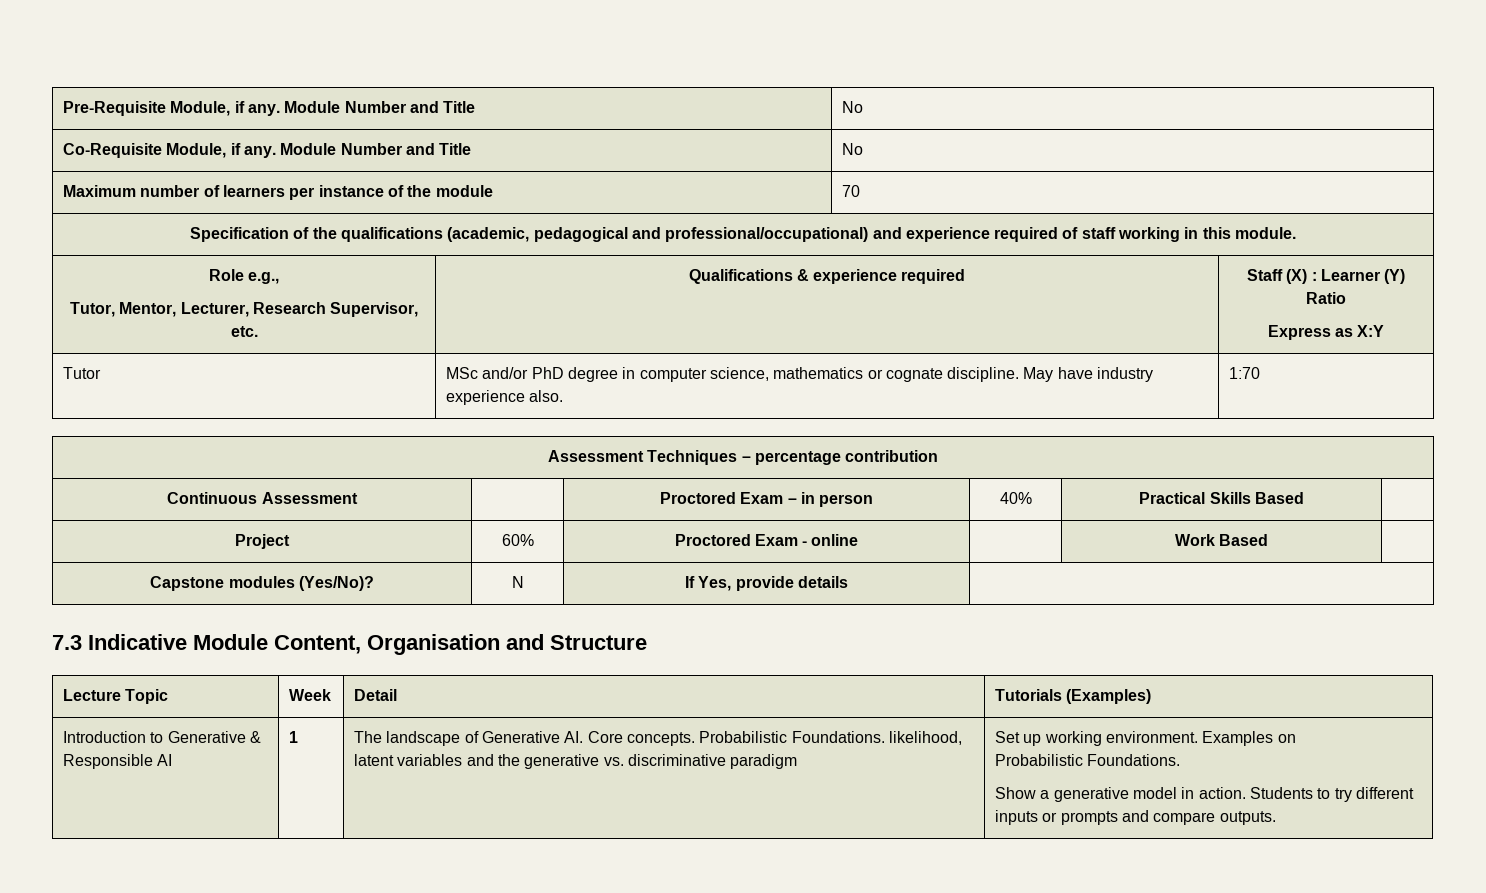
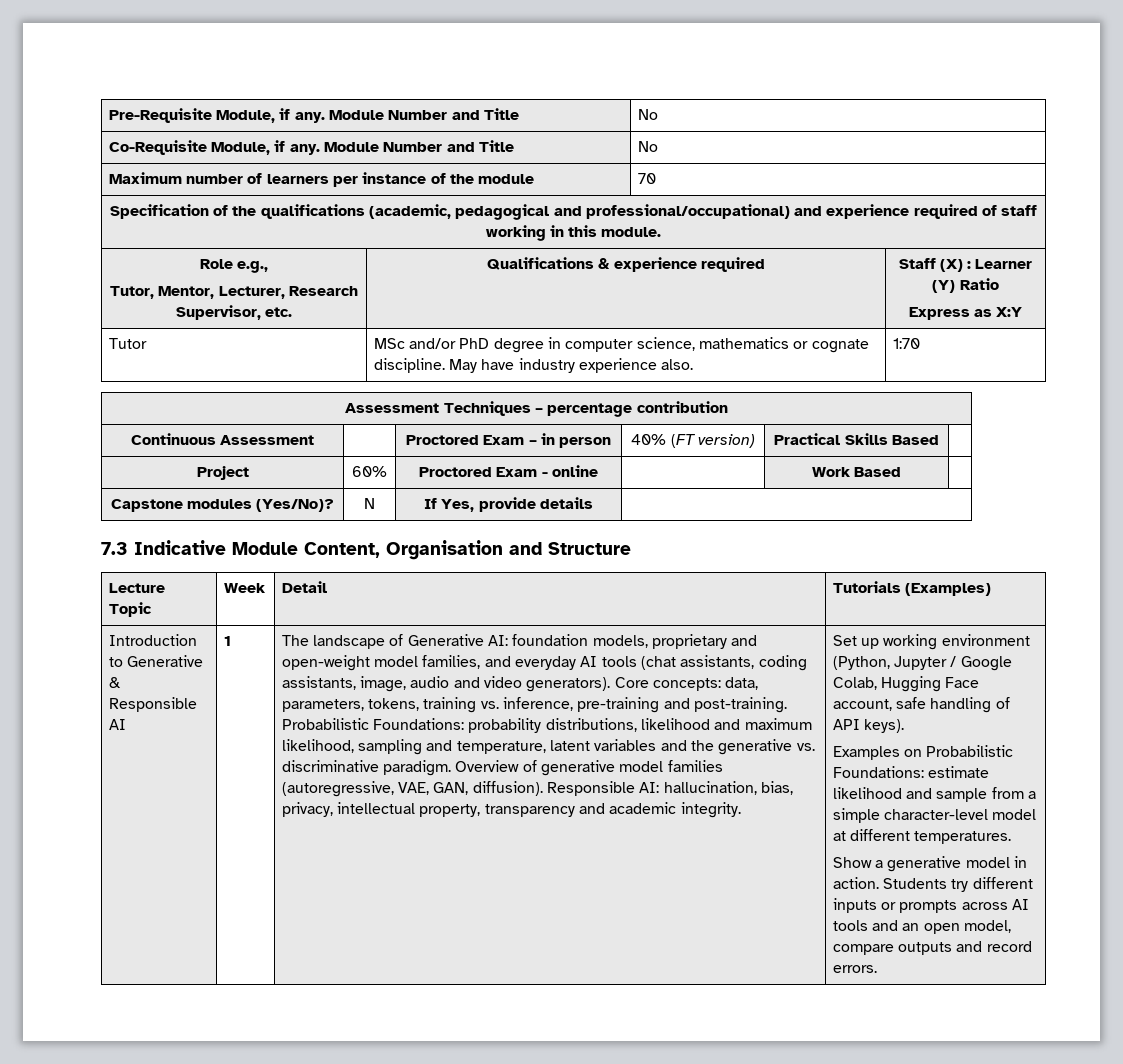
(1032, 498) none -> [670,434,755,448] (FT version)
[564,731,962,746] AI. Core concepts. Probabilistic Foundations. likelihood, -> [488,634,758,649] [281,655,807,671] [281,676,759,692] [281,697,787,713] [281,718,812,733] [281,739,546,755] AI: foundation models, proprietary and open-weight model families, and everyday AI tools (chat assistants, coding assistants, image, audio and video generators). Core concepts: data, parameters, tokens, training vs. inference, pre-training and post-training. Probabilistic Foundations: probability distributions, likelihood and maximum likelihood, sampling and temperature,
[730,754,798,769] [994,731,1296,746] [994,754,1181,766] paradigm | Set up working environment. Examples on // Probabilistic Foundations. -> [383,760,723,776] [281,781,793,797] [281,802,741,818] [832,634,1030,650] [832,656,1012,671] [832,676,980,692] [832,697,1010,713] [832,719,905,733] [832,745,1014,760] [832,766,990,778] [832,787,1037,802] [832,808,1037,823] [832,829,1012,844] paradigm. Overview of generative model families (autoregressive, VAE, GAN, diffusion). Responsible AI: hallucination, bias, privacy, intellectual property, transparency and academic integrity. | Set up working environment (Python, Jupyter / Google Colab, Hugging Face account, safe handling of API keys). // Examples on Probabilistic Foundations: estimate likelihood and sample from a simple character-level model at different temperatures.
[1317,788,1331,799] to -> (948, 883) none
[1121,810,1276,825] and compare outputs. -> [961,899,1030,910] [832,920,1012,934] [832,941,1032,955] [832,965,877,973] across AI tools and an open model, compare outputs and record errors.

